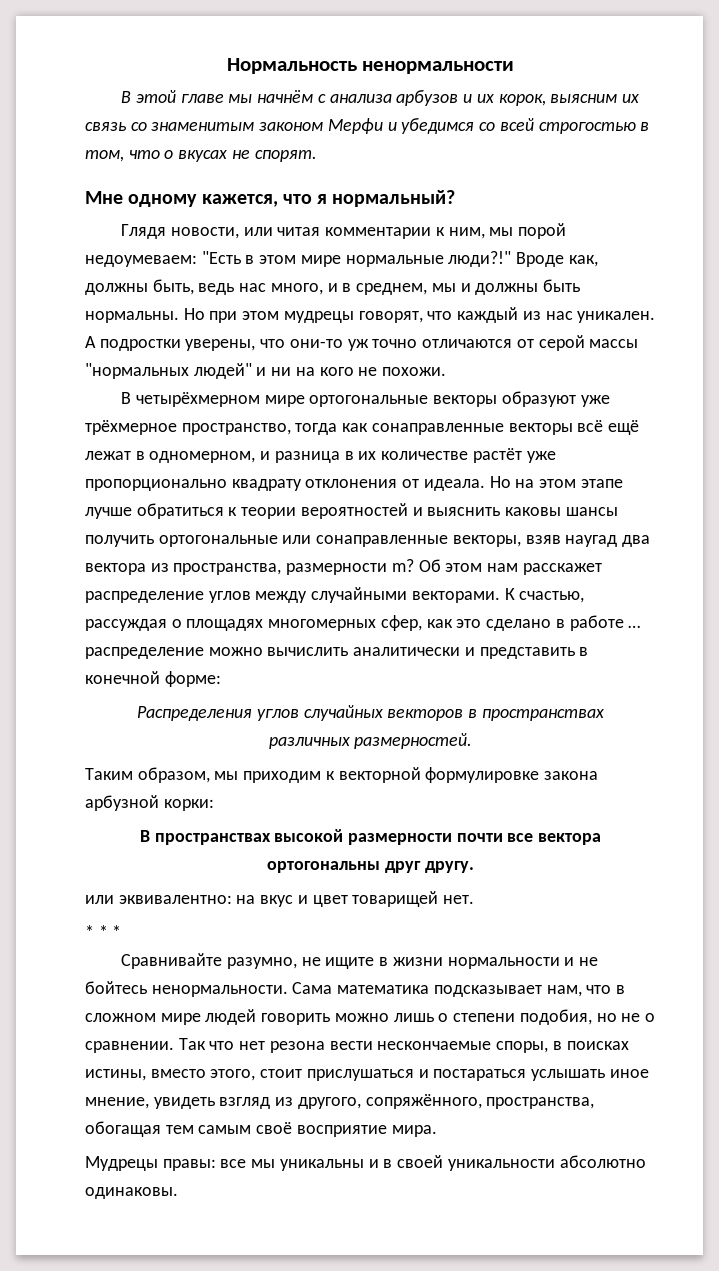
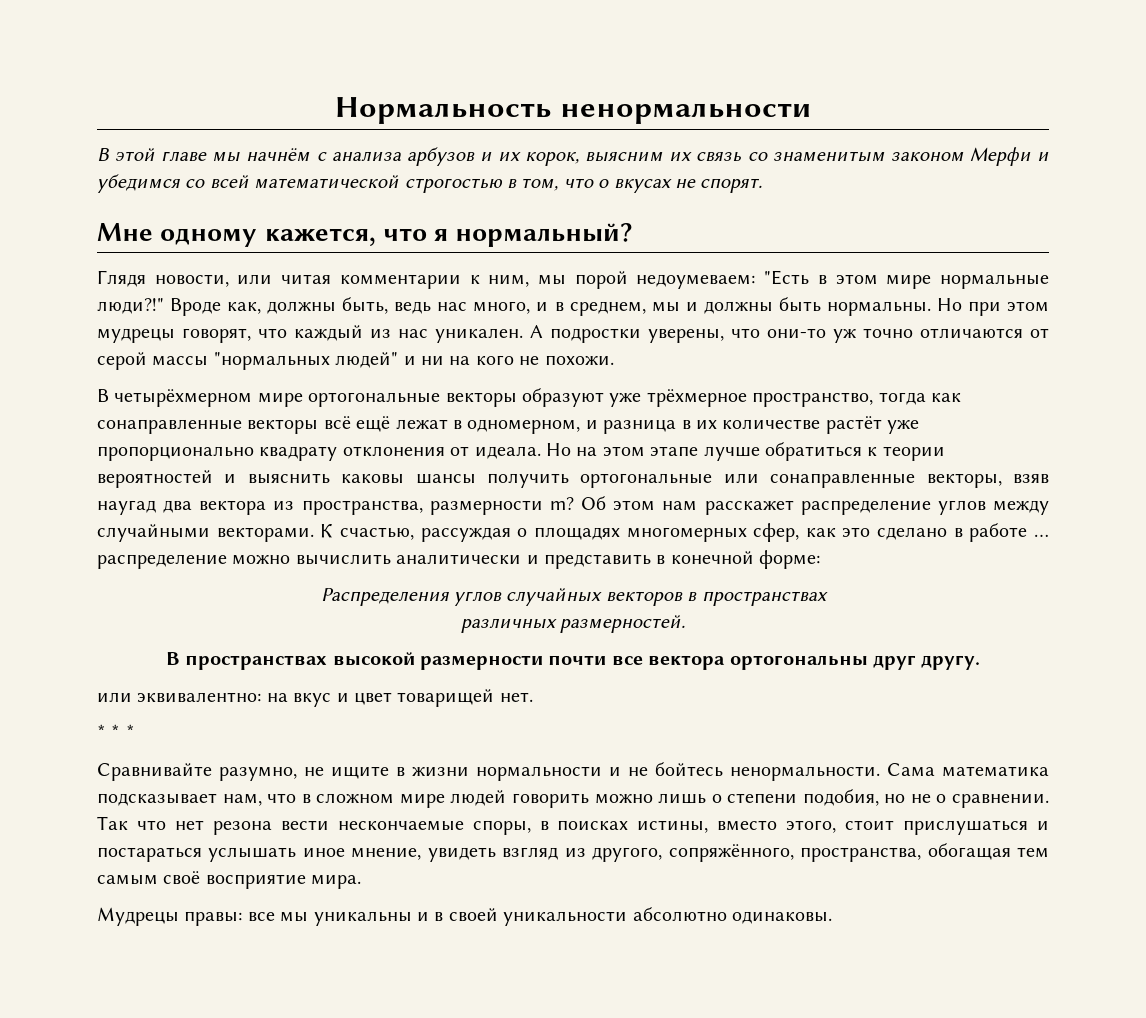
(534, 124) none -> [254,175,400,189] математической
[85,767,599,783] [85,795,214,811] // Таким образом, мы приходим к векторной формулировке закона арбузной корки: -> (686, 624) none

